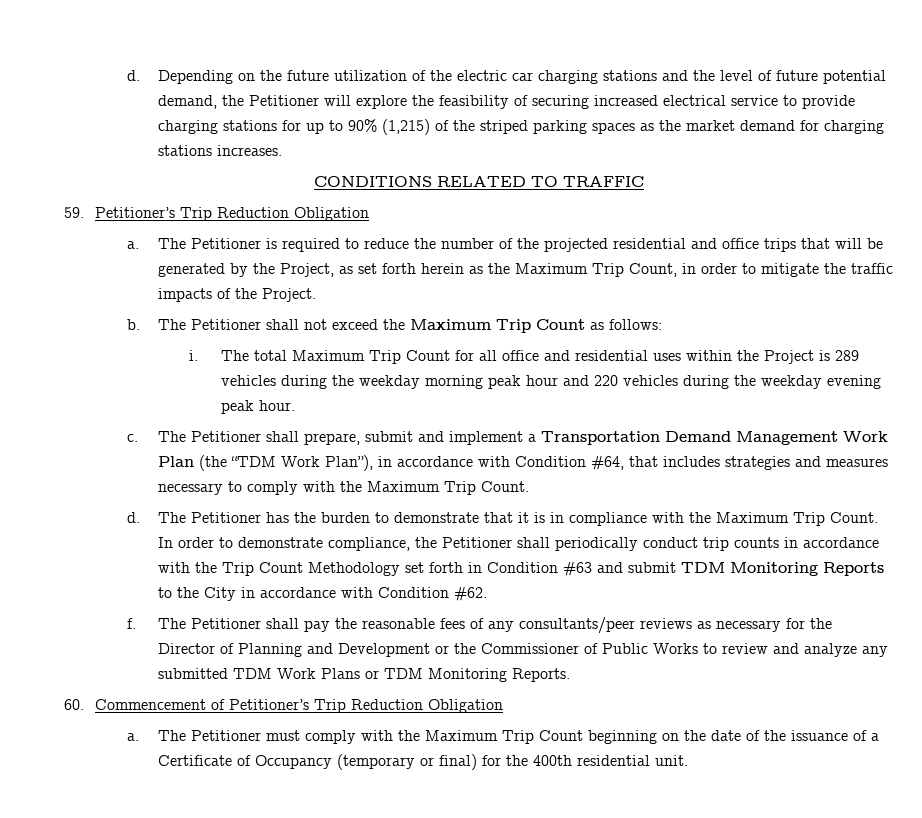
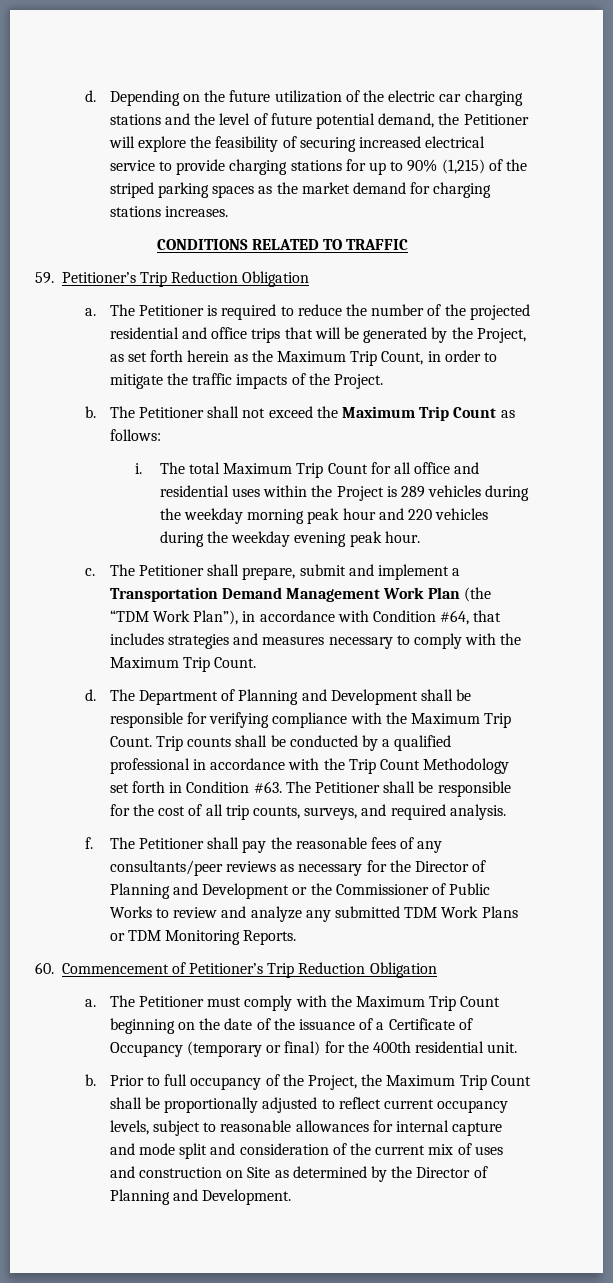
[191,512,565,523] Petitioner has the burden to demonstrate that it is in -> [139,689,472,705] [109,712,270,728] Department of Planning and Development shall be responsible for verifying
[158,537,780,551] In order to demonstrate compliance, the Petitioner shall periodically conduct trip counts -> [156,735,452,751] [109,758,190,774] Trip counts shall be conducted by a qualified professional
[563,562,885,576] [158,587,488,601] #63 and submit TDM Monitoring Reports to the City in accordance with Condition #62. -> [253,781,511,797] [109,804,506,820] #63. The Petitioner shall be responsible for the cost of all trip counts, surveys, and required analysis.
(689, 760) none -> [84,1074,531,1090] [109,1097,509,1113] [109,1120,503,1136] [109,1143,503,1159] [109,1166,488,1182] [109,1189,292,1205] // b. Prior to full occupancy of the Project, the Maximum Trip Count shall be proportionally adjusted to reflect current occupancy levels, subject to reasonable allowances for internal capture and mode split and consideration of the current mix of uses and construction on Site as determined by the Director of Planning and Development.

